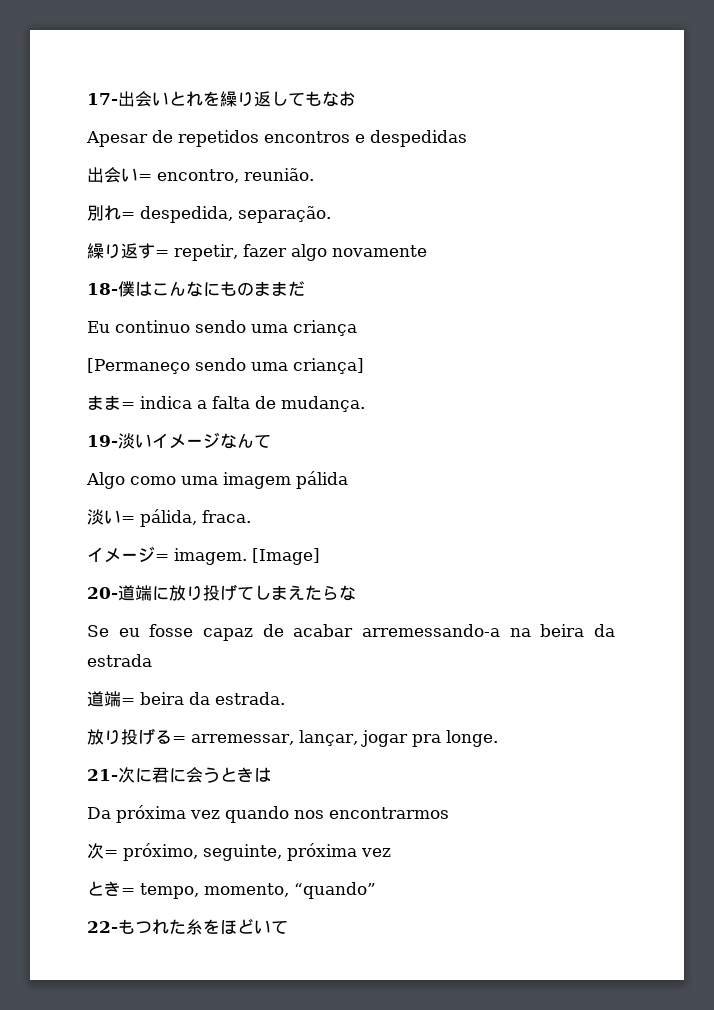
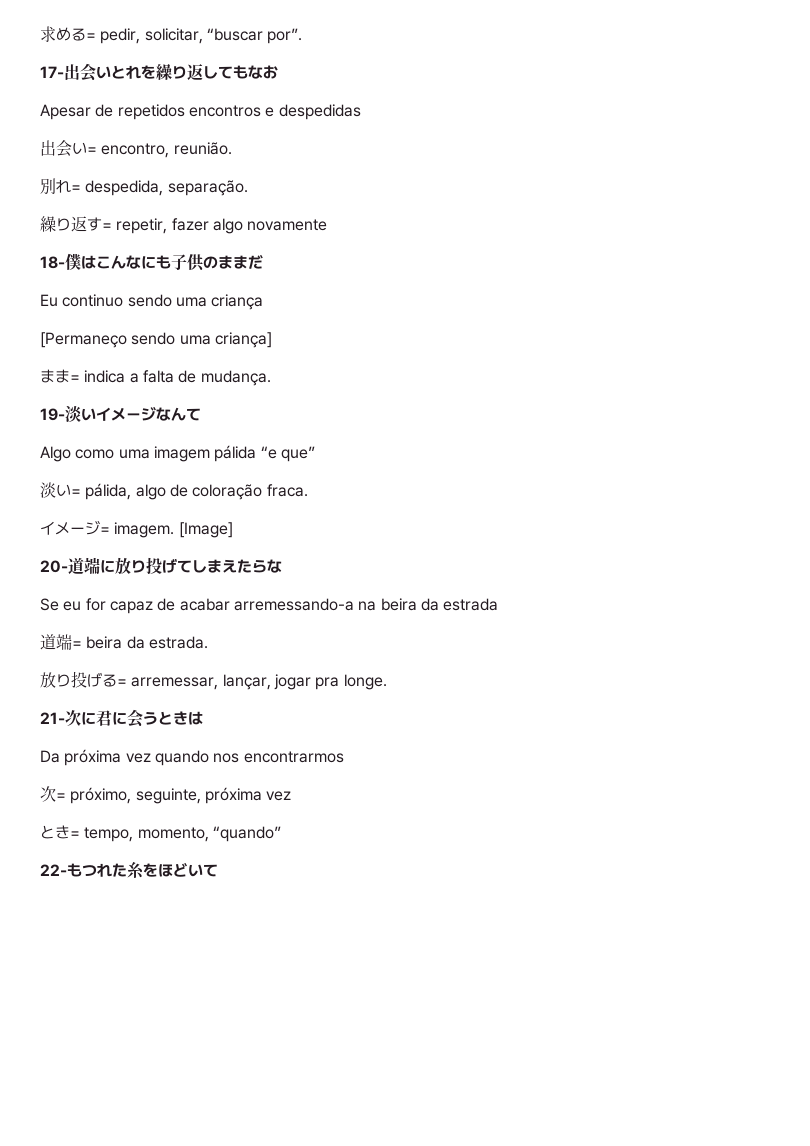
(87, 99) none -> [40,26,303,44] 求める= pedir, solicitar, “buscar por”. //
(237, 288) none -> [171,254,204,272] 子供
(348, 480) none -> [260,446,315,462] “e que”
(197, 518) none -> [135,484,263,500] algo de coloração
[149,624,194,637] fosse -> [85,598,106,611] for

